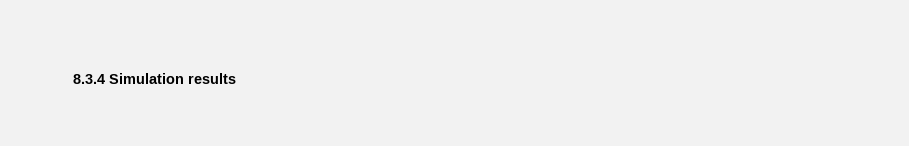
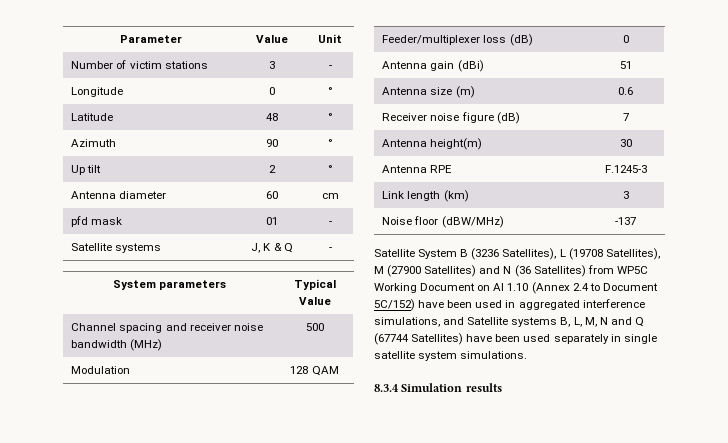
(73, 79) none -> [119,35,182,43] [255,35,288,43] [318,34,342,43] [71,60,208,69] [269,61,275,69] [328,65,332,69] [71,87,124,97] [269,87,275,95] [327,87,333,95] [71,113,114,121] [266,113,278,121] [327,113,333,121] [71,139,117,147] [266,139,278,147] [327,139,333,147] [71,165,102,175] [269,165,276,173] [327,165,333,173] [71,191,167,199] [266,191,278,199] [321,193,339,199] [71,216,123,227] [266,217,278,225] [328,221,332,225] [71,243,162,253] [251,243,293,253] [328,247,332,251] [112,280,227,290] [293,279,336,290] [298,297,331,305] [71,323,263,333] [71,339,163,351] [305,323,324,331] [71,366,131,374] [290,366,339,376] [382,34,533,46] [622,35,629,43] [382,60,484,72] [619,61,632,69] [382,86,475,98] [618,87,633,95] [382,112,520,124] [622,113,629,121] [382,138,483,150] [619,139,632,147] [382,165,453,173] [604,165,647,173] [382,190,469,202] [622,191,629,199] [382,216,504,228] [615,217,636,225] [374,248,660,260] [374,265,648,277] [374,282,658,294] [374,299,645,311] [374,317,644,327] [374,333,657,345] [374,351,528,361] Parameter | Value | Unit // Number of victim stations | 3 | - // Longitude | 0 | ° // Latitude | 48 | ° // Azimuth | 90 | ° // Up tilt | 2 | ° // Antenna diameter | 60 | cm // pfd mask | 01 | - // Satellite systems | J, K & Q | - // System parameters | Typical Value // Channel spacing and receiver noise bandwidth (MHz) | 500 // Modulation | 128 QAM // Feeder/multiplexer loss (dB) | 0 // Antenna gain (dBi) | 51 // Antenna size (m) | 0.6 // Receiver noise figure (dB) | 7 // Antenna height(m) | 30 // Antenna RPE | F.1245-3 // Link length (km) | 3 // Noise floor (dBW/MHz) | -137 // Satellite System B (3236 Satellites), L (19708 Satellites), M (27900 Satellites) and N (36 Satellites) from WP5C Working Document on AI 1.10 (Annex 2.4 to Document 5C/152) have been used in aggregated interference simulations, and Satellite systems B, L, M, N and Q (67744 Satellites) have been used separately in single satellite system simulations. //

